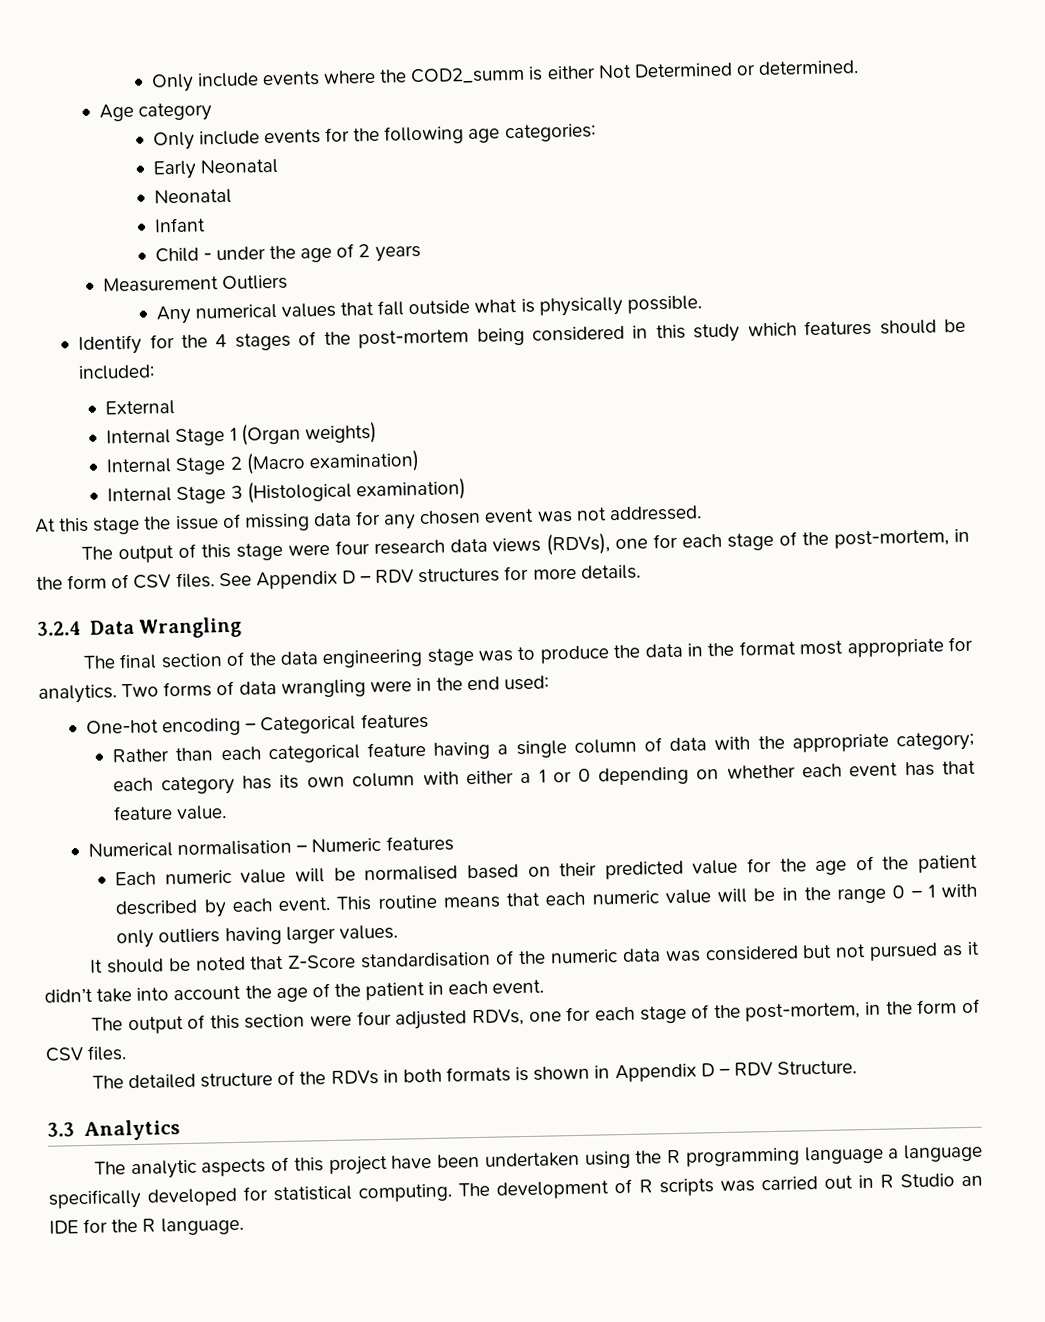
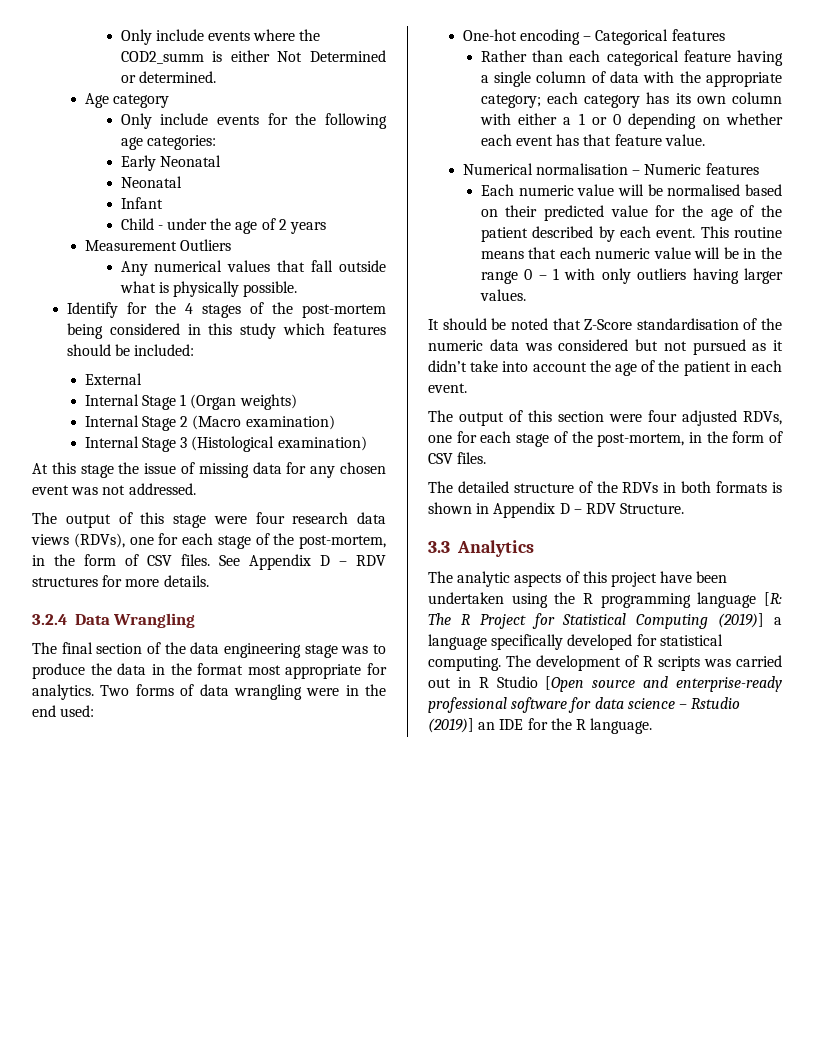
(884, 1155) none -> [764,592,782,606] [428,613,765,629] [R: The R Project for Statistical Computing (2019)]
(955, 1180) none -> [545,676,782,692] [428,697,741,713] [428,718,474,733] [Open source and enterprise-ready professional software for data science – Rstudio (2019)]

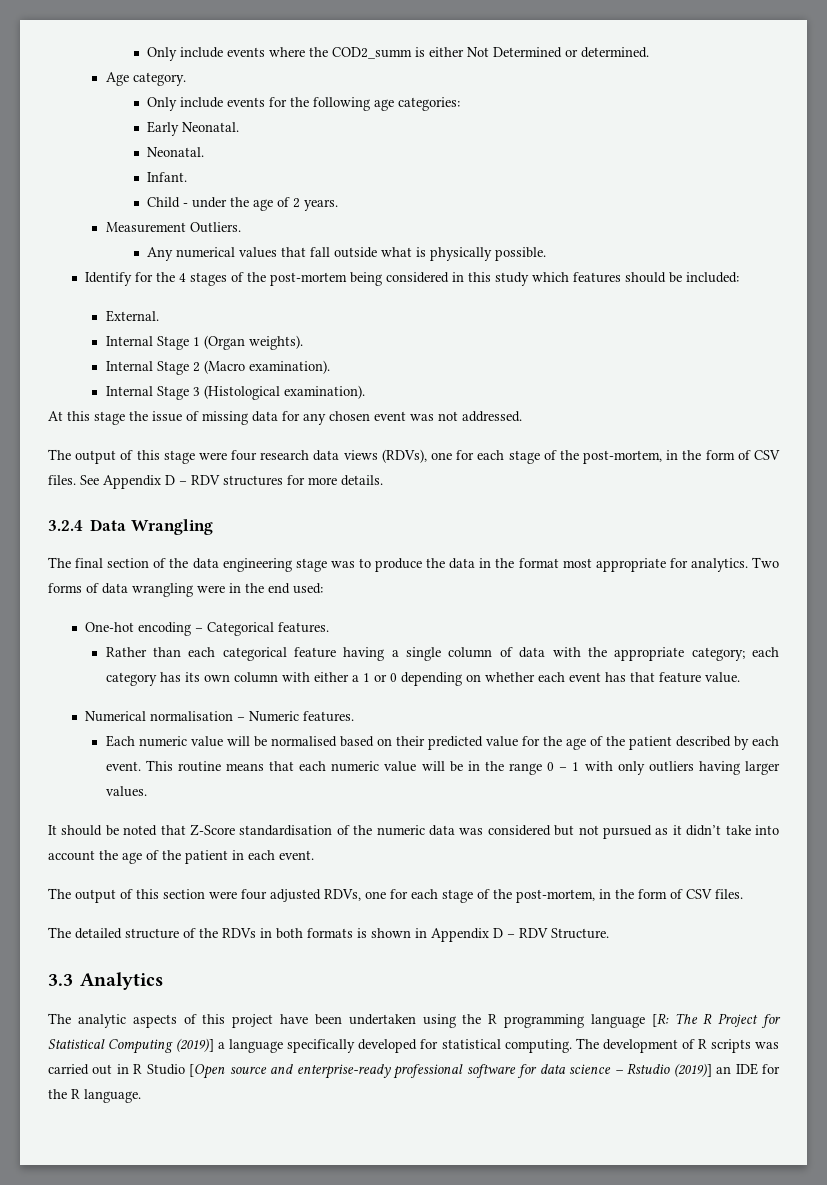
[113,94,170,108] category -> [132,72,186,86] category.
[159,155,221,167] [120,176,182,188] [120,197,163,209] Neonatal // Neonatal // Infant -> [182,122,240,132] [147,147,205,157] [147,172,188,182] Neonatal. // Neonatal. // Infant.
[289,222,326,234] years -> [304,199,339,211] years.
[180,239,232,251] Outliers -> [189,222,241,233] Outliers.
[84,373,142,385] External -> [105,310,159,322] External.
[239,394,297,410] weights) -> [248,335,303,350] weights).
[245,415,335,430] examination) -> [248,360,330,374] examination).
[277,436,367,451] examination) -> [283,385,365,399] examination).
[671,29,725,41] features -> [277,622,329,633] features.
[705,163,759,175] features -> [302,711,354,722] features.

